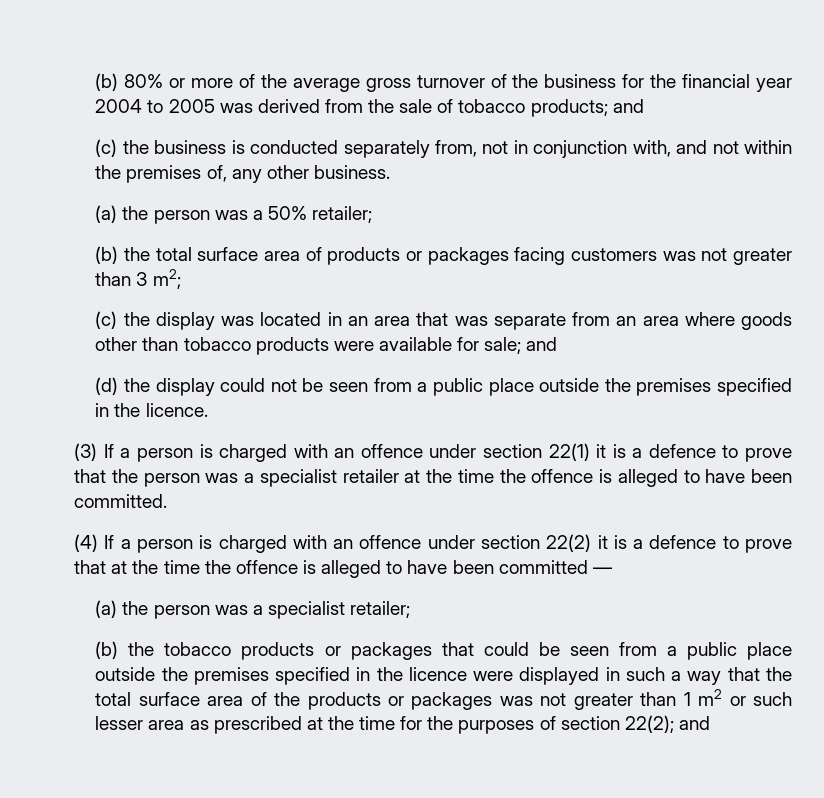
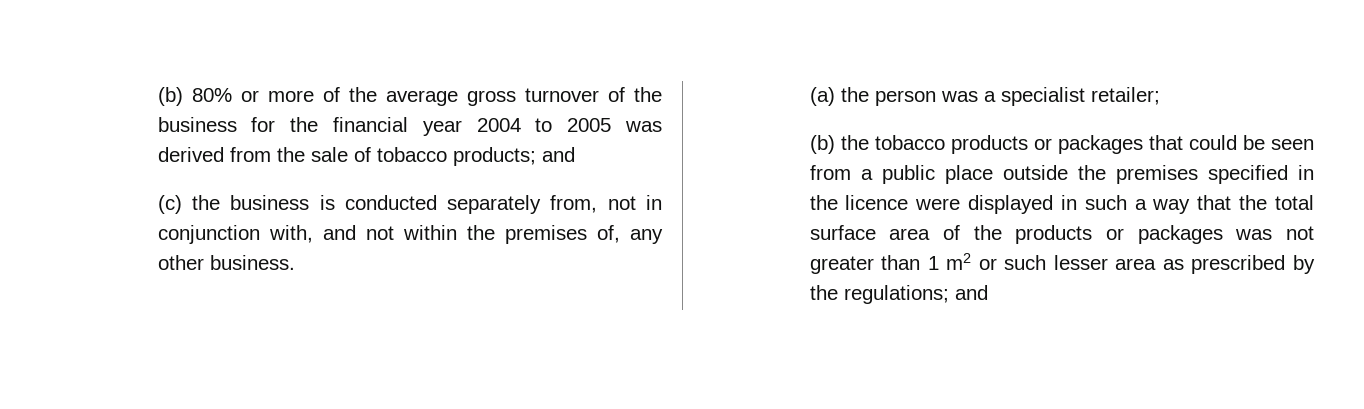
[95,205,373,224] [95,246,792,265] [95,269,181,289] [95,311,792,330] [95,337,558,355] [95,377,792,396] [95,403,208,417] [74,443,793,462] [74,469,793,487] [74,494,168,508] [74,534,792,553] [74,560,612,578] // (a) the person was a 50% retailer; // (b) the total surface area of products or packages facing customers was not greater than 3 m2; // (c) the display was located in an area that was separate from an area where goods other than tobacco products were available for sale; and // (d) the display could not be seen from a public place outside the premises specified in the licence. // (3) If a person is charged with an offence under section 22(1) it is a defence to prove that the person was a specialist retailer at the time the offence is alleged to have been committed. // (4) If a person is charged with an offence under section 22(2) it is a defence to prove that at the time the offence is alleged to have been committed — -> (295, 262) none
[306,715,674,734] at the time for the purposes of section 22(2); -> [1293,255,1315,274] [809,285,949,304] by the regulations;

